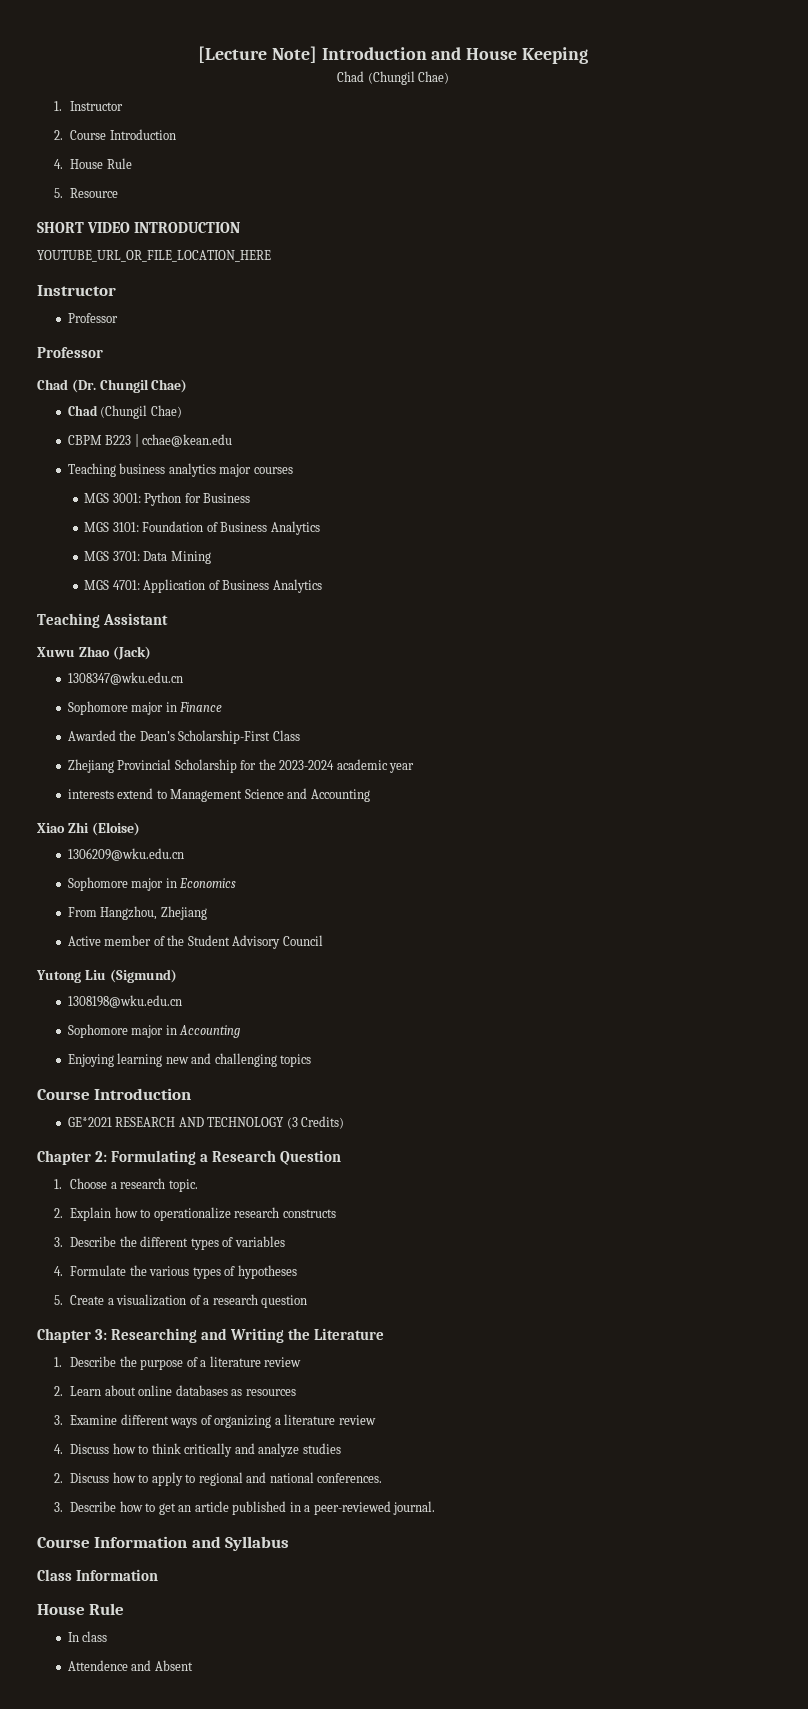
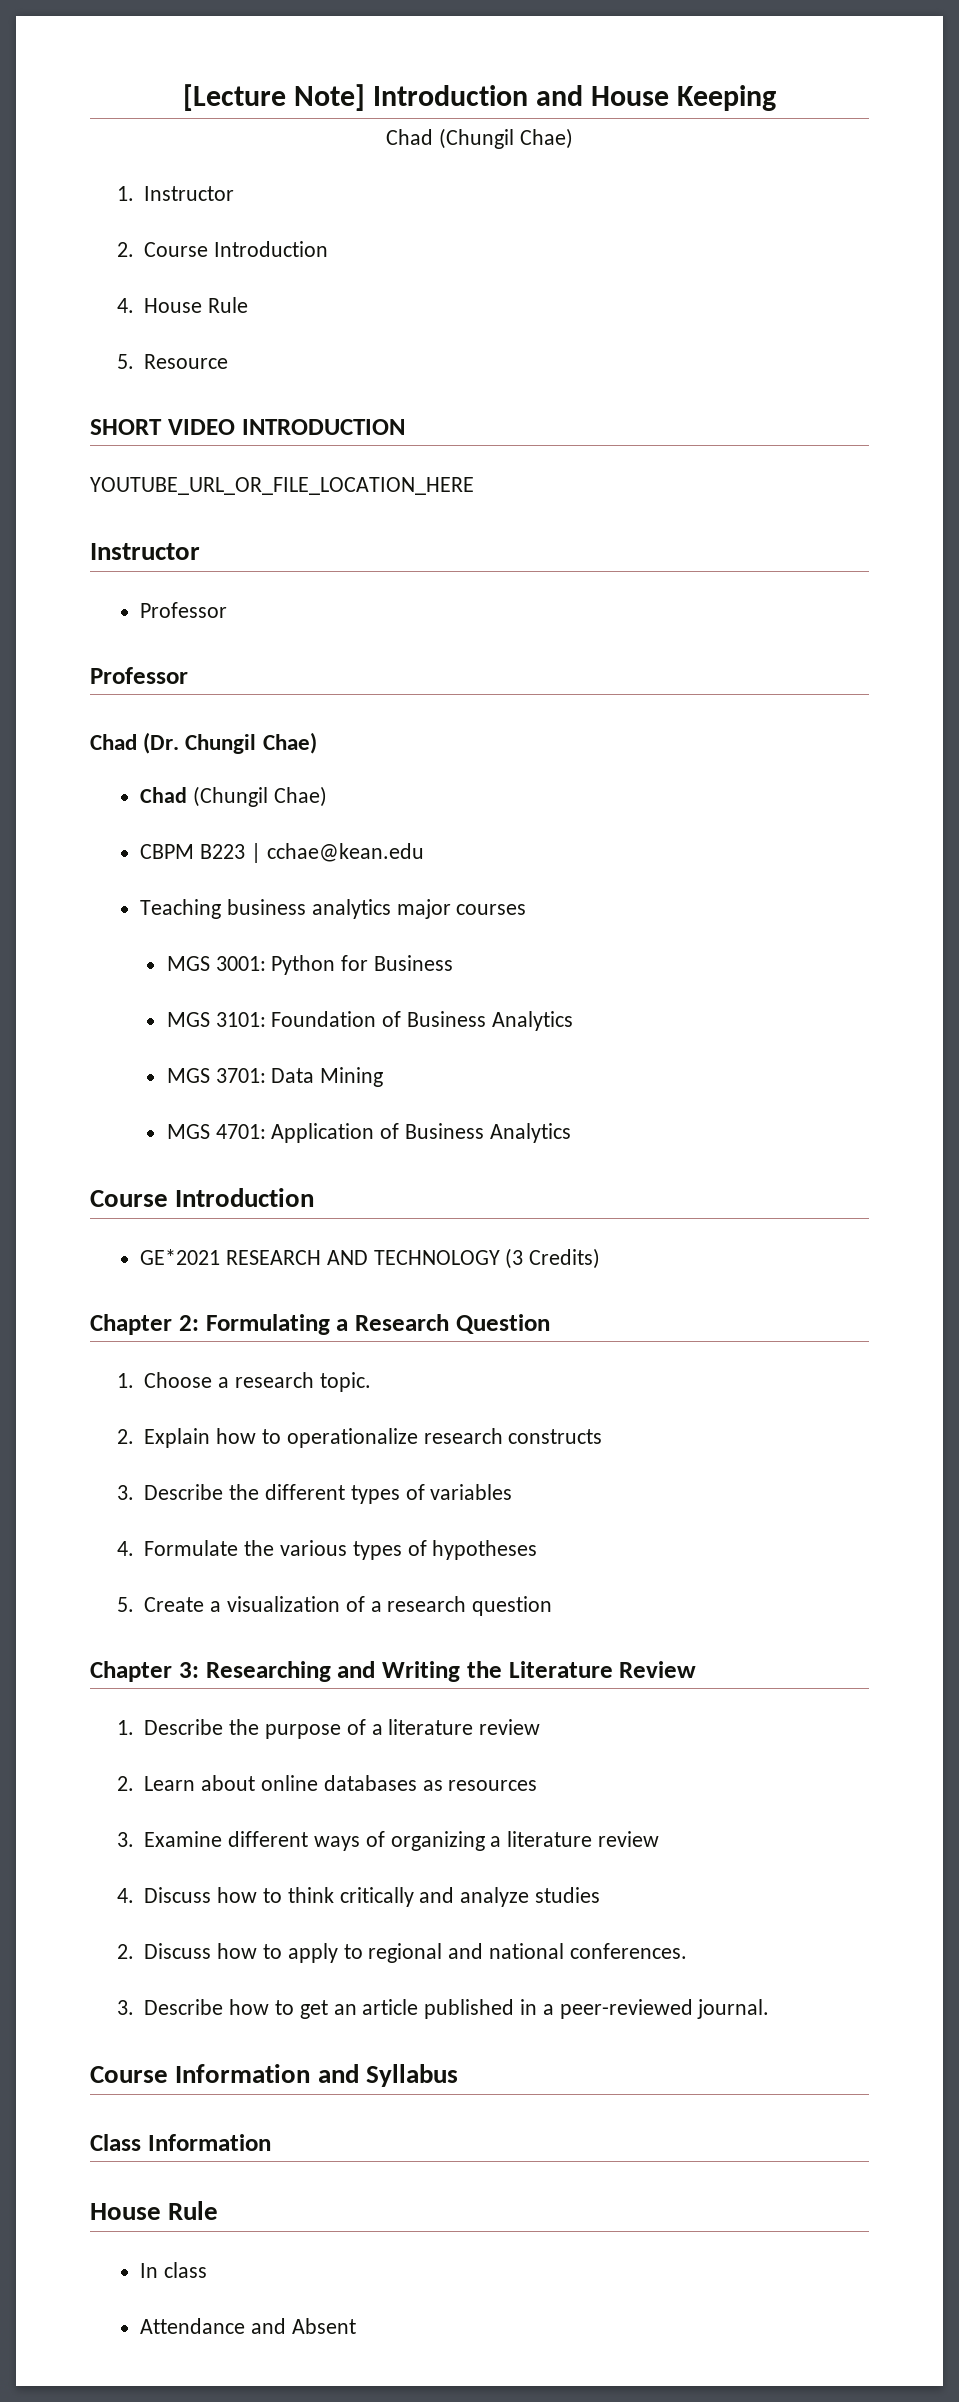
[37,613,169,628] [37,646,151,660] [67,672,183,685] [67,701,223,715] [67,730,300,744] [67,759,415,773] [67,788,370,802] [37,822,140,836] [67,848,184,861] [67,877,237,891] [67,906,207,920] [67,935,323,949] [36,969,177,983] [67,995,182,1008] [67,1024,241,1038] [67,1053,312,1067] // Teaching Assistant // Xuwu Zhao (Jack) // 1308347@wku.edu.cn // Sophomore major in Finance // Awarded the Dean’s Scholarship-First Class // Zhejiang Provincial Scholarship for the 2023-2024 academic year // interests extend to Management Science and Accounting // Xiao Zhi (Eloise) // 1306209@wku.edu.cn // Sophomore major in Economics // From Hangzhou, Zhejiang // Active member of the Student Advisory Council // Yutong Liu (Sigmund) // 1308198@wku.edu.cn // Sophomore major in Accounting // Enjoying learning new and challenging topics -> (571, 1133) none
(385, 1334) none -> [619,1661,697,1678] Review
[67,1660,128,1671] Attendence -> [140,2318,246,2334] Attendance

